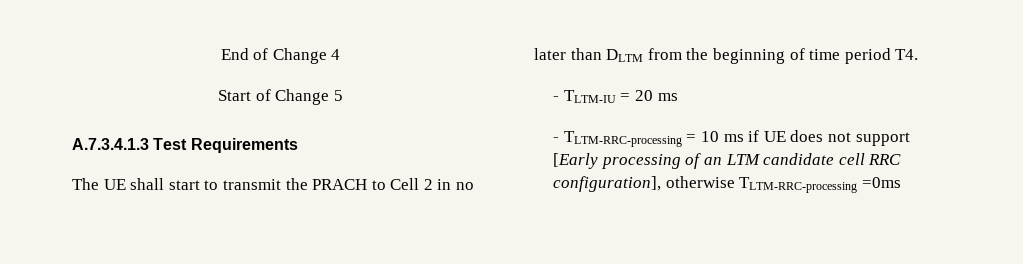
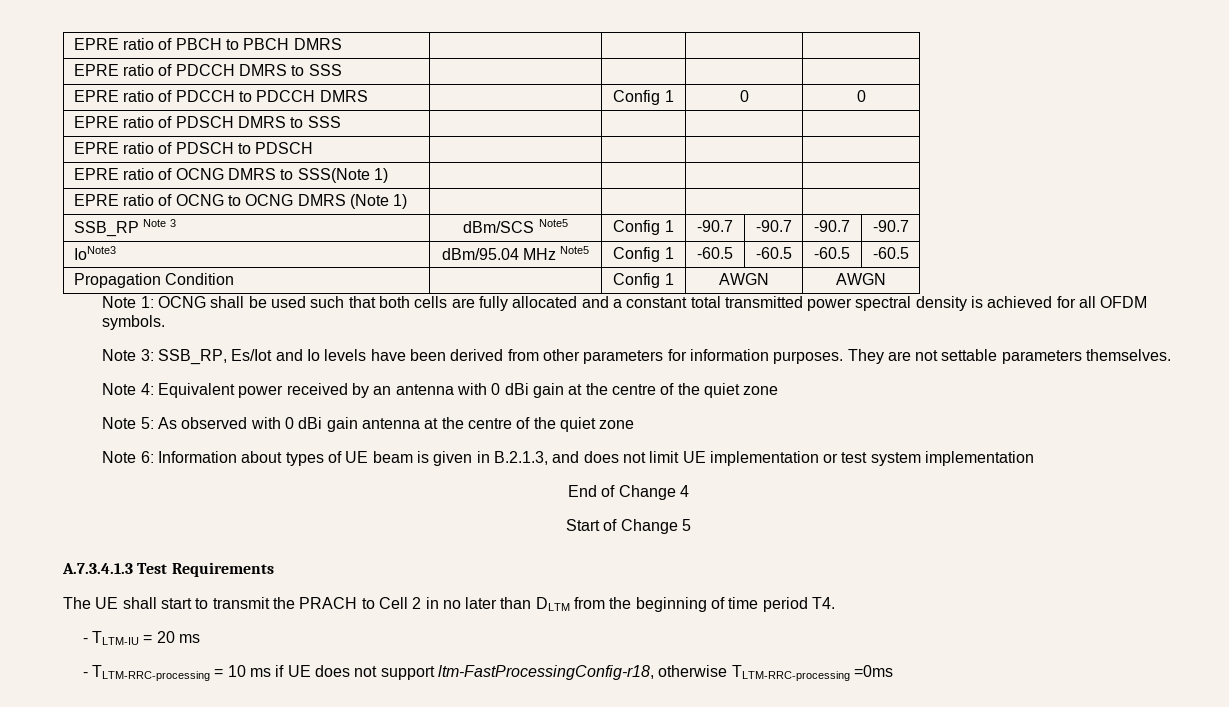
(220, 54) none -> [73,38,342,50] [73,64,342,76] [73,90,368,102] [613,90,674,105] [739,90,749,102] [856,90,866,102] [73,116,341,128] [73,142,314,154] [73,168,388,183] [73,194,408,209] [73,219,177,237] [463,219,568,233] [613,220,674,235] [697,220,733,232] [755,220,792,232] [814,220,850,232] [872,220,909,232] [73,246,116,260] [441,246,590,260] [613,247,674,262] [697,247,733,259] [755,247,792,259] [814,247,850,259] [872,247,909,259] [73,273,235,288] [613,273,674,288] [719,273,769,285] [836,273,886,285] [102,296,1148,311] [102,315,166,330] [102,349,1172,365] [102,383,779,398] [102,417,635,432] [102,451,1035,466] EPRE ratio of PBCH to PBCH DMRS | | | | // EPRE ratio of PDCCH DMRS to SSS | | | | // EPRE ratio of PDCCH to PDCCH DMRS | | Config 1 | 0 | 0 // EPRE ratio of PDSCH DMRS to SSS | | | | // EPRE ratio of PDSCH to PDSCH | | | | // EPRE ratio of OCNG DMRS to SSS(Note 1) | | | | // EPRE ratio of OCNG to OCNG DMRS (Note 1) | | | | // SSB_RP Note 3 | dBm/SCS Note5 | Config 1 | -90.7 | -90.7 | -90.7 | -90.7 // IoNote3 | dBm/95.04 MHz Note5 | Config 1 | -60.5 | -60.5 | -60.5 | -60.5 // Propagation Condition | | Config 1 | AWGN | AWGN // Note 1: OCNG shall be used such that both cells are fully allocated and a constant total transmitted power spectral density is achieved for all OFDM symbols. // Note 3: SSB_RP, Es/Iot and Io levels have been derived from other parameters for information purposes. They are not settable parameters themselves. // Note 4: Equivalent power received by an antenna with 0 dBi gain at the centre of the quiet zone // Note 5: As observed with 0 dBi gain antenna at the centre of the quiet zone // Note 6: Information about types of UE beam is given in B.2.1.3, and does not limit UE implementation or test system implementation //
[553,153,902,169] [553,176,662,192] [Early processing of an LTM candidate cell RRC configuration], -> [437,665,654,680] ltm-FastProcessingConfig-r18,

